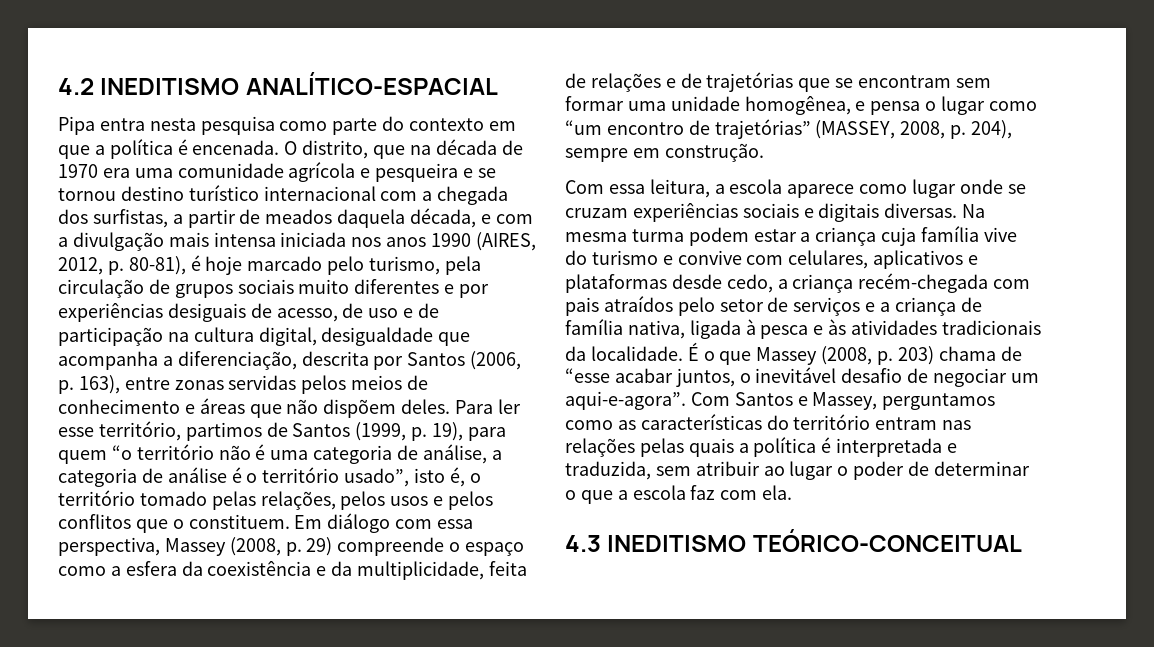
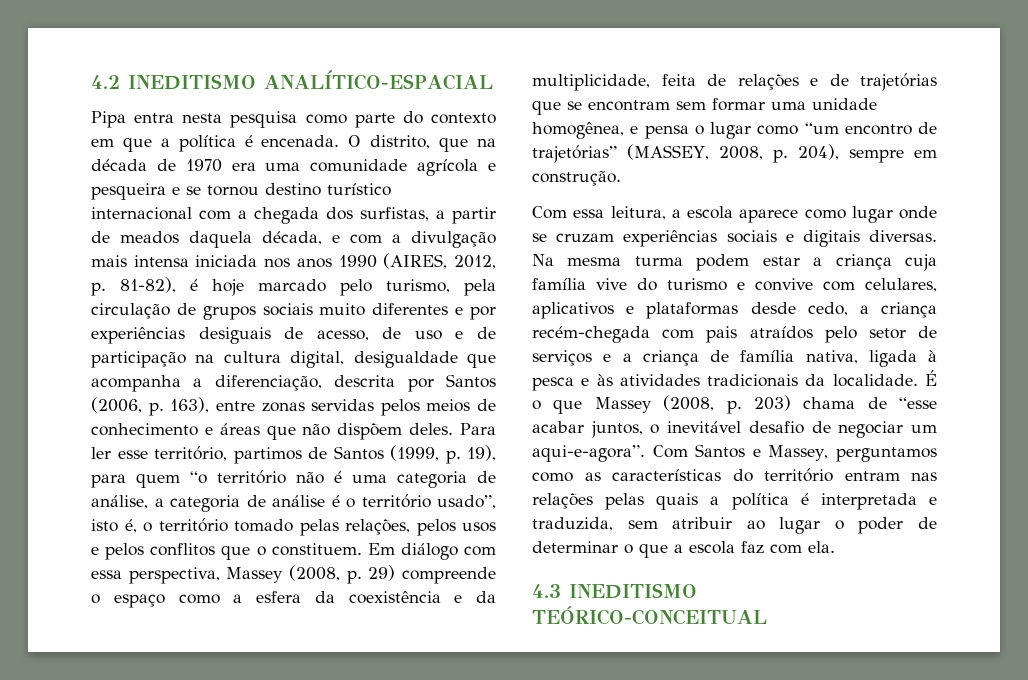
[128,256,186,275] 80-81), -> [120,277,176,293] 81-82),

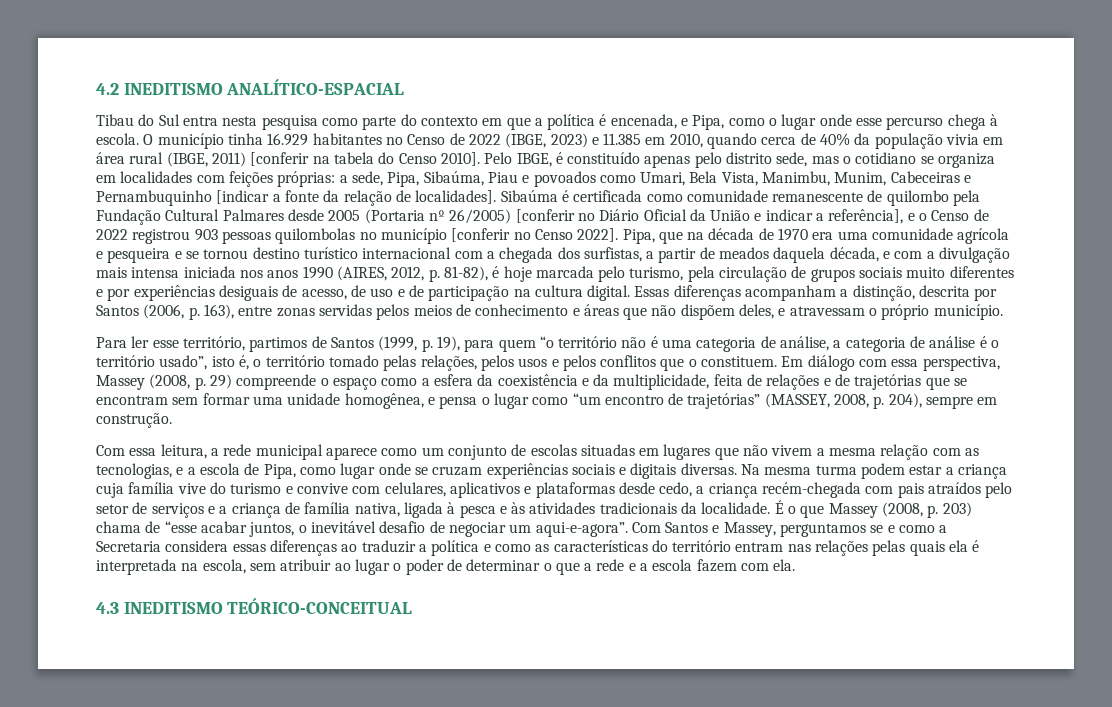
[91,111,126,128] Pipa -> [96,114,180,126] Tibau do Sul
[261,135,431,149] encenada. O distrito, -> [610,114,999,130] [96,133,1004,149] [96,152,996,168] [96,171,972,187] [96,190,981,206] [96,209,989,225] [96,228,655,244] encenada, e Pipa, como o lugar onde esse percurso chega à escola. O município tinha 16.929 habitantes no Censo de 2022 (IBGE, 2023) e 11.385 em 2010, quando cerca de 40% da população vivia em área rural (IBGE, 2011) [conferir na tabela do Censo 2010]. Pelo IBGE, é constituído apenas pelo distrito sede, mas o cotidiano se organiza em localidades com feições próprias: a sede, Pipa, Sibaúma, Piau e povoados como Umari, Bela Vista, Manimbu, Munim, Cabeceiras e Pernambuquinho [indicar a fonte da relação de localidades]. Sibaúma é certificada como comunidade remanescente de quilombo pela Fundação Cultural Palmares desde 2005 (Portaria nº 26/2005) [conferir no Diário Oficial da União e indicar a referência], e o Censo de 2022 registrou 903 pessoas quilombolas no município [conferir no Censo 2022]. Pipa,
[258,279,326,292] marcado -> [535,266,594,278] marcada
[290,351,496,368] [91,375,322,392] digital, desigualdade que acompanha a diferenciação, -> [587,285,915,301] digital. Essas diferenças acompanham a distinção,
[409,423,454,435] deles. -> [739,304,1003,320] deles, e atravessam o próprio município. //
[687,206,799,223] escola aparece -> [223,444,980,460] [96,463,296,479] rede municipal aparece como um conjunto de escolas situadas em lugares que não vivem a mesma relação com as tecnologias, e a escola de Pipa,
(937, 454) none -> [870,525,948,533] [96,540,491,556] se e como a Secretaria considera essas diferenças ao traduzir a política e
[710,493,937,510] [532,517,613,531] a política é interpretada e traduzida, -> [949,540,980,552] [96,559,246,575] ela é interpretada na escola,
[689,541,764,554] escola faz -> [596,559,737,572] rede e a escola fazem

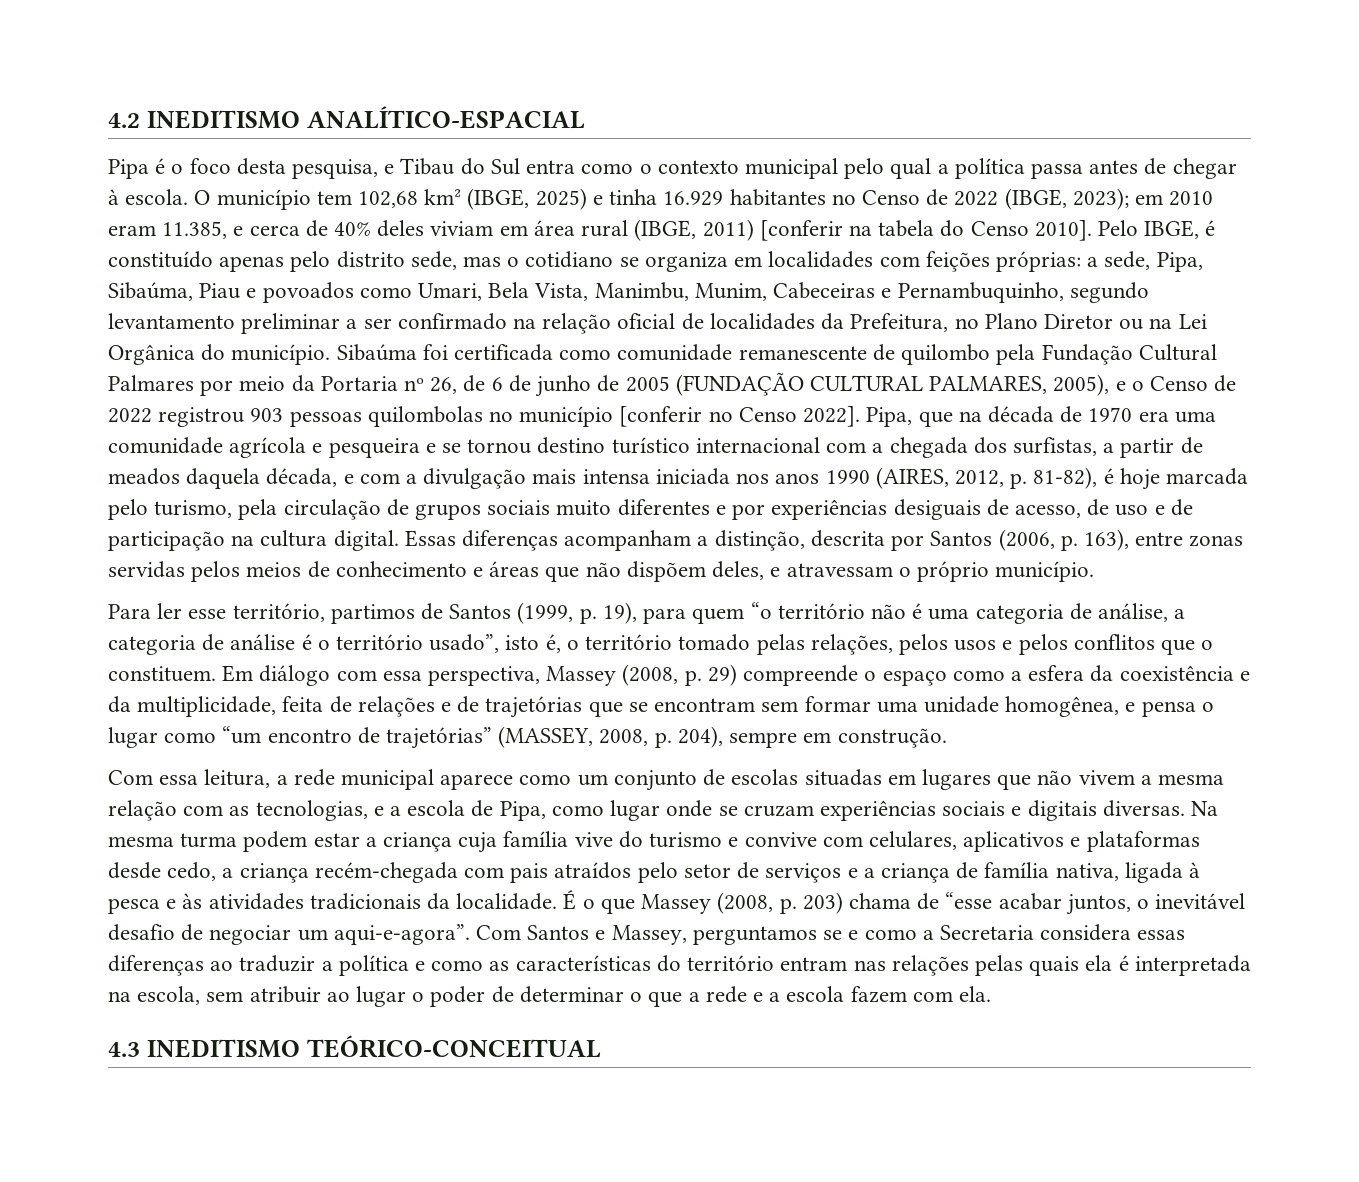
[96,114,999,130] [96,133,224,149] Tibau do Sul entra nesta pesquisa como parte do contexto em que a política é encenada, e Pipa, como o lugar onde esse percurso chega à escola. O município -> [108,158,1237,179] [108,188,603,210] Pipa é o foco desta pesquisa, e Tibau do Sul entra como o contexto municipal pelo qual a política passa antes de chegar à escola. O município tem 102,68 km² (IBGE, 2025) e
[550,133,980,149] 2023) e 11.385 em 2010, quando cerca de 40% da população vivia -> [1072,188,1214,210] [108,220,494,239] 2023); em 2010 eram 11.385, e cerca de 40% deles viviam
[96,190,569,206] Pernambuquinho [indicar a fonte da relação de localidades]. Sibaúma é -> [897,282,1149,303] [108,313,1207,334] [108,344,448,365] Pernambuquinho, segundo levantamento preliminar a ser confirmado na relação oficial de localidades da Prefeitura, no Plano Diretor ou na Lei Orgânica do município. Sibaúma foi
[287,209,904,224] desde 2005 (Portaria nº 26/2005) [conferir no Diário Oficial da União e indicar a referência], -> [200,372,1110,397] por meio da Portaria nº 26, de 6 de junho de 2005 (FUNDAÇÃO CULTURAL PALMARES, 2005),

